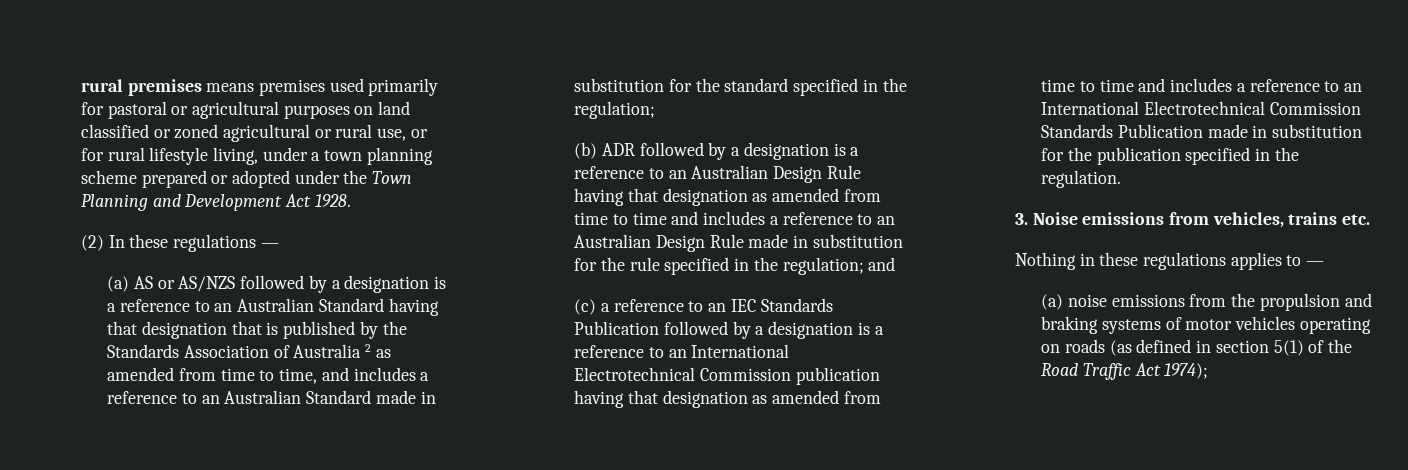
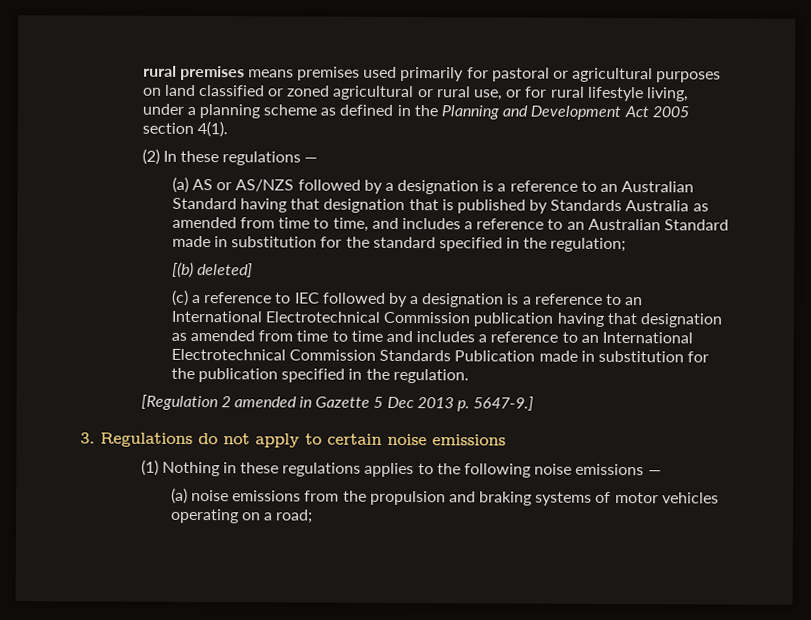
[324,150,363,161] town -> (196, 111) none
[141,170,413,188] prepared or adopted under the Town -> [320,104,438,117] as defined in the
[314,194,351,207] 1928. -> [651,106,689,118] [141,121,228,138] 2005 section 4(1).
[382,321,407,335] [107,344,372,358] the Standards Association of Australia 2 -> [550,199,690,212] Standards Australia
[574,142,860,160] [574,165,861,183] [574,188,881,206] [574,211,895,225] [574,234,903,252] [574,257,896,275] (b) ADR followed by a designation is a reference to an Australian Design Rule having that designation as amended from time to time and includes a reference to an Australian Design Rule made in substitution for the rule specified in the regulation; and -> [171,261,253,278] [(b) deleted]
[708,298,833,312] [574,321,660,335] an IEC Standards Publication -> [294,292,320,304] IEC
[1014,212,1371,228] 3. Noise emissions from vehicles, trains etc. // -> [140,394,535,412] [80,432,506,448] [140,459,159,476] [Regulation 2 amended in Gazette 5 Dec 2013 p. 5647-9.] // 3. Regulations do not apply to certain noise emissions // (1)
(1302, 260) none -> [436,463,645,478] the following noise emissions
[1064,339,1352,356] [1041,363,1209,380] roads (as defined in section 5(1) of the Road Traffic Act 1974); -> [264,509,314,524] a road;

